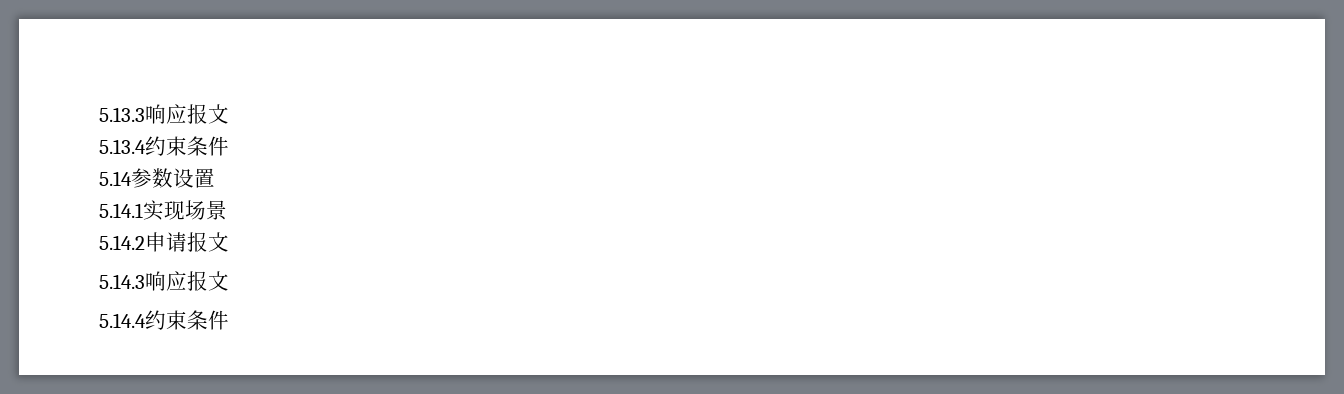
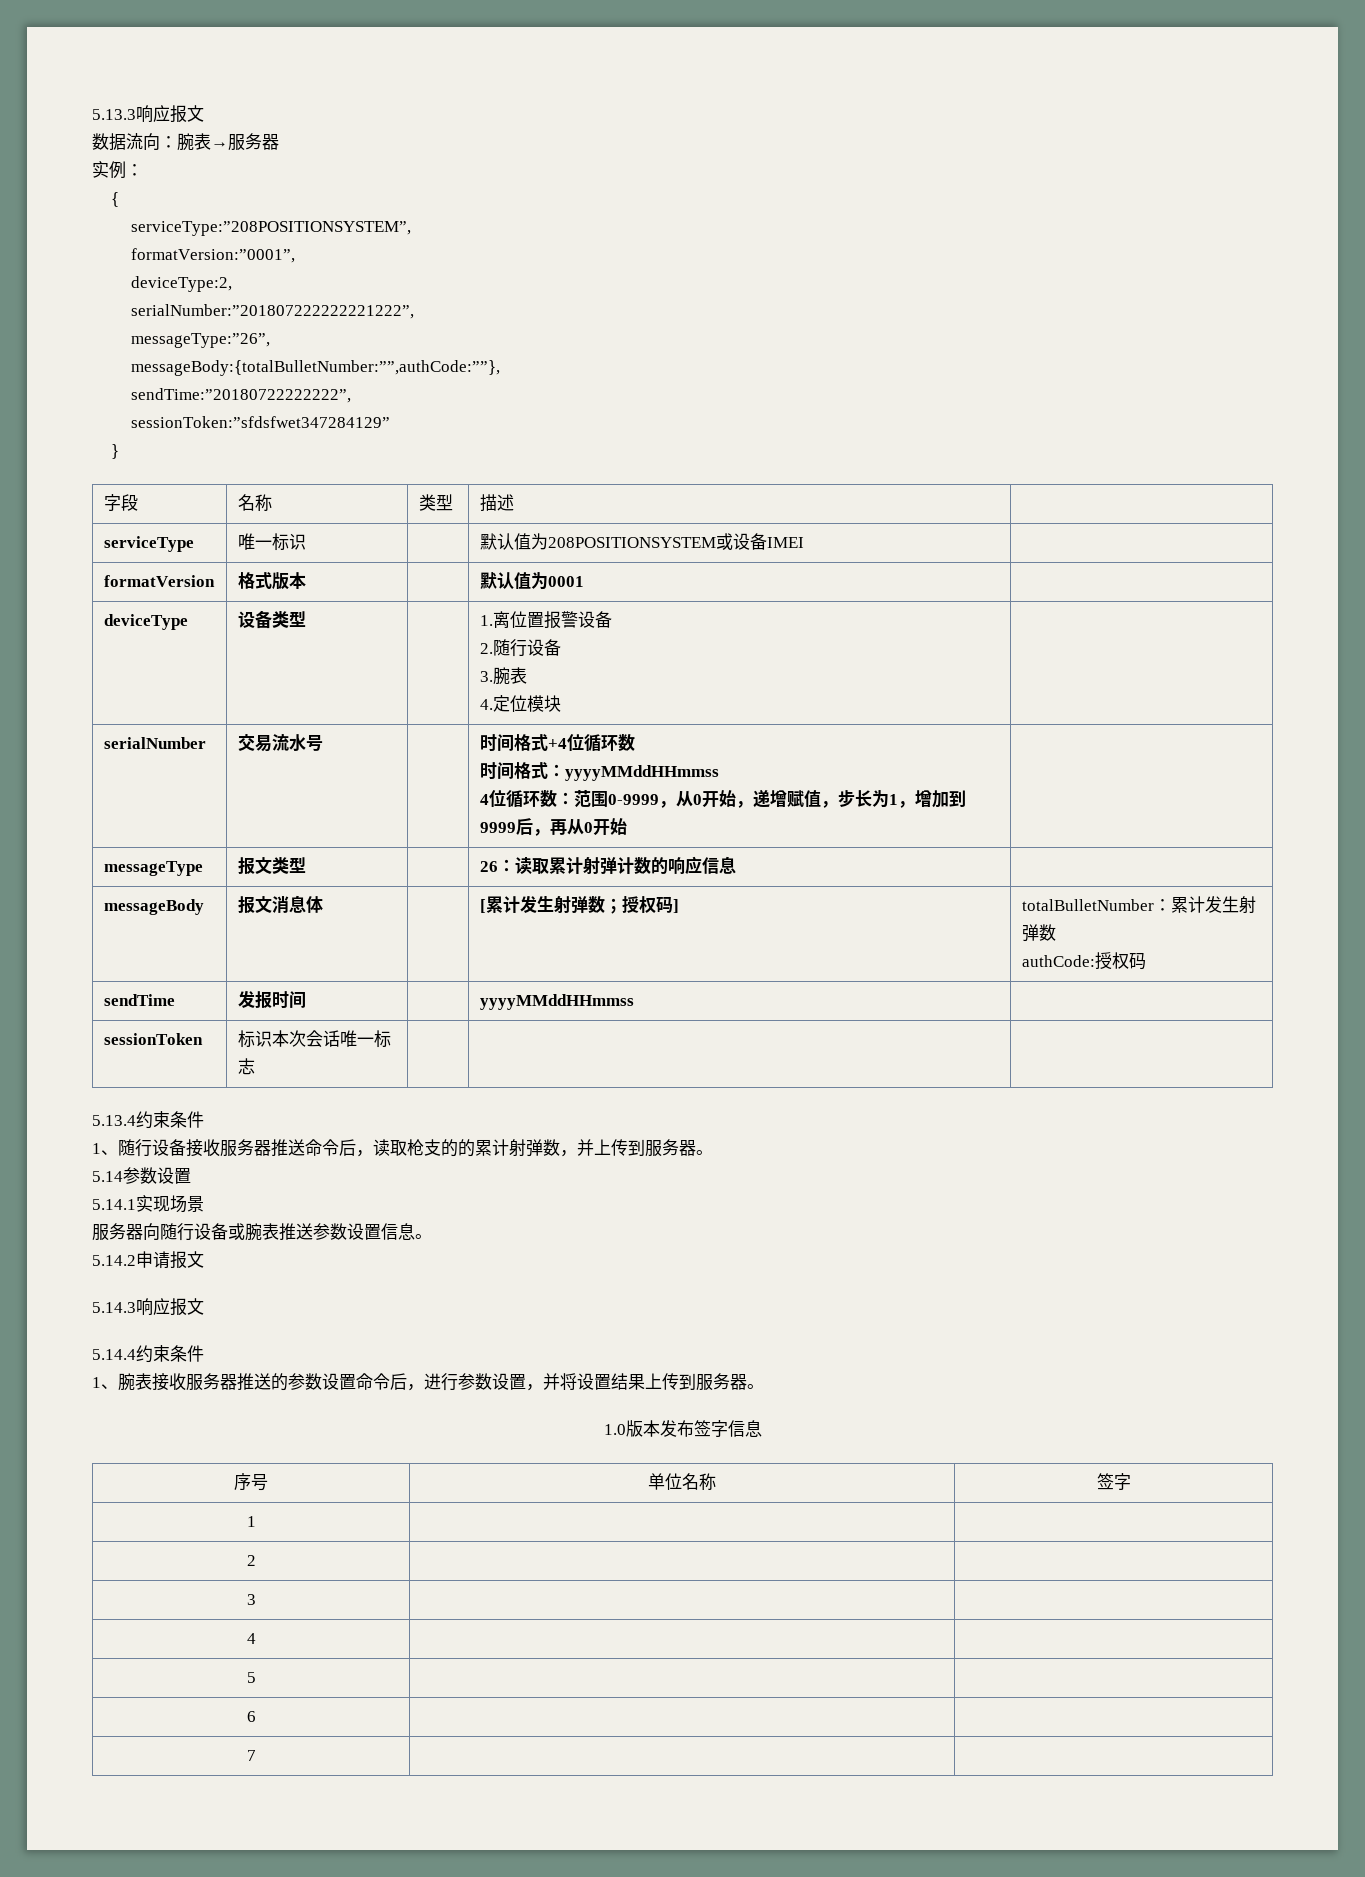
[99,136,229,156] 5.13.4约束条件 -> [92,133,279,151] [92,161,143,179] [111,192,120,207] [130,221,411,236] [130,248,295,263] [130,276,232,292] [130,304,414,319] [130,333,270,348] [130,360,500,376] [130,388,351,403] [130,416,390,428] [111,444,120,459] [103,494,138,511] [237,494,272,511] [418,494,453,511] [479,494,514,512] [103,536,194,552] [237,533,306,551] [479,533,804,550] [103,575,215,587] [237,572,306,590] [479,572,584,590] [103,614,188,630] [237,610,306,629] [479,611,612,629] [479,639,561,657] [479,667,527,685] [479,695,561,712] [103,737,206,749] [237,734,323,752] [479,734,635,752] [479,762,719,781] [479,789,966,808] [479,818,627,836] [103,861,203,876] [237,857,306,875] [479,856,736,875] [103,899,204,915] [237,895,323,914] [479,895,679,914] [1021,896,1256,914] [1021,924,1056,942] [1021,952,1146,970] [103,994,175,1006] [237,990,306,1009] [479,994,634,1010] [103,1033,203,1045] [237,1030,391,1048] [237,1058,255,1075] [92,1111,204,1129] [92,1139,713,1157] 数据流向：腕表→服务器 // 实例： // { // serviceType:”208POSITIONSYSTEM”, // formatVersion:”0001”, // deviceType:2, // serialNumber:”201807222222221222”, // messageType:”26”, // messageBody:{totalBulletNumber:””,authCode:””}, // sendTime:”20180722222222”, // sessionToken:”sfdsfwet347284129” // } // 字段 | 名称 | 类型 | 描述 | // serviceType | 唯一标识 | | 默认值为208POSITIONSYSTEM或设备IMEI | // formatVersion | 格式版本 | | 默认值为0001 | // deviceType | 设备类型 | | 1.离位置报警设备 // 2.随行设备 // 3.腕表 // 4.定位模块 | // serialNumber | 交易流水号 | | 时间格式+4位循环数 // 时间格式：yyyyMMddHHmmss // 4位循环数：范围0-9999，从0开始，递增赋值，步长为1，增加到9999后，再从0开始 | // messageType | 报文类型 | | 26：读取累计射弹计数的响应信息 | // messageBody | 报文消息体 | | [累计发生射弹数；授权码] | totalBulletNumber：累计发生射弹数 // authCode:授权码 // sendTime | 发报时间 | | yyyyMMddHHmmss | // sessionToken | 标识本次会话唯一标志 | | | // 5.13.4约束条件 // 1、随行设备接收服务器推送命令后，读取枪支的的累计射弹数，并上传到服务器。
(227, 210) none -> [92,1223,432,1241] // 服务器向随行设备或腕表推送参数设置信息。
(229, 320) none -> [92,1373,764,1391] [603,1420,762,1437] [234,1473,268,1491] [648,1473,716,1490] [1096,1473,1131,1490] [246,1516,256,1527] [246,1555,256,1566] [246,1594,256,1605] [246,1633,256,1644] [246,1672,256,1683] [246,1711,256,1722] [246,1750,256,1761] // 1、腕表接收服务器推送的参数设置命令后，进行参数设置，并将设置结果上传到服务器。 // 1.0版本发布签字信息 // 序号 | 单位名称 | 签字 // 1 | | // 2 | | // 3 | | // 4 | | // 5 | | // 6 | | // 7 | |

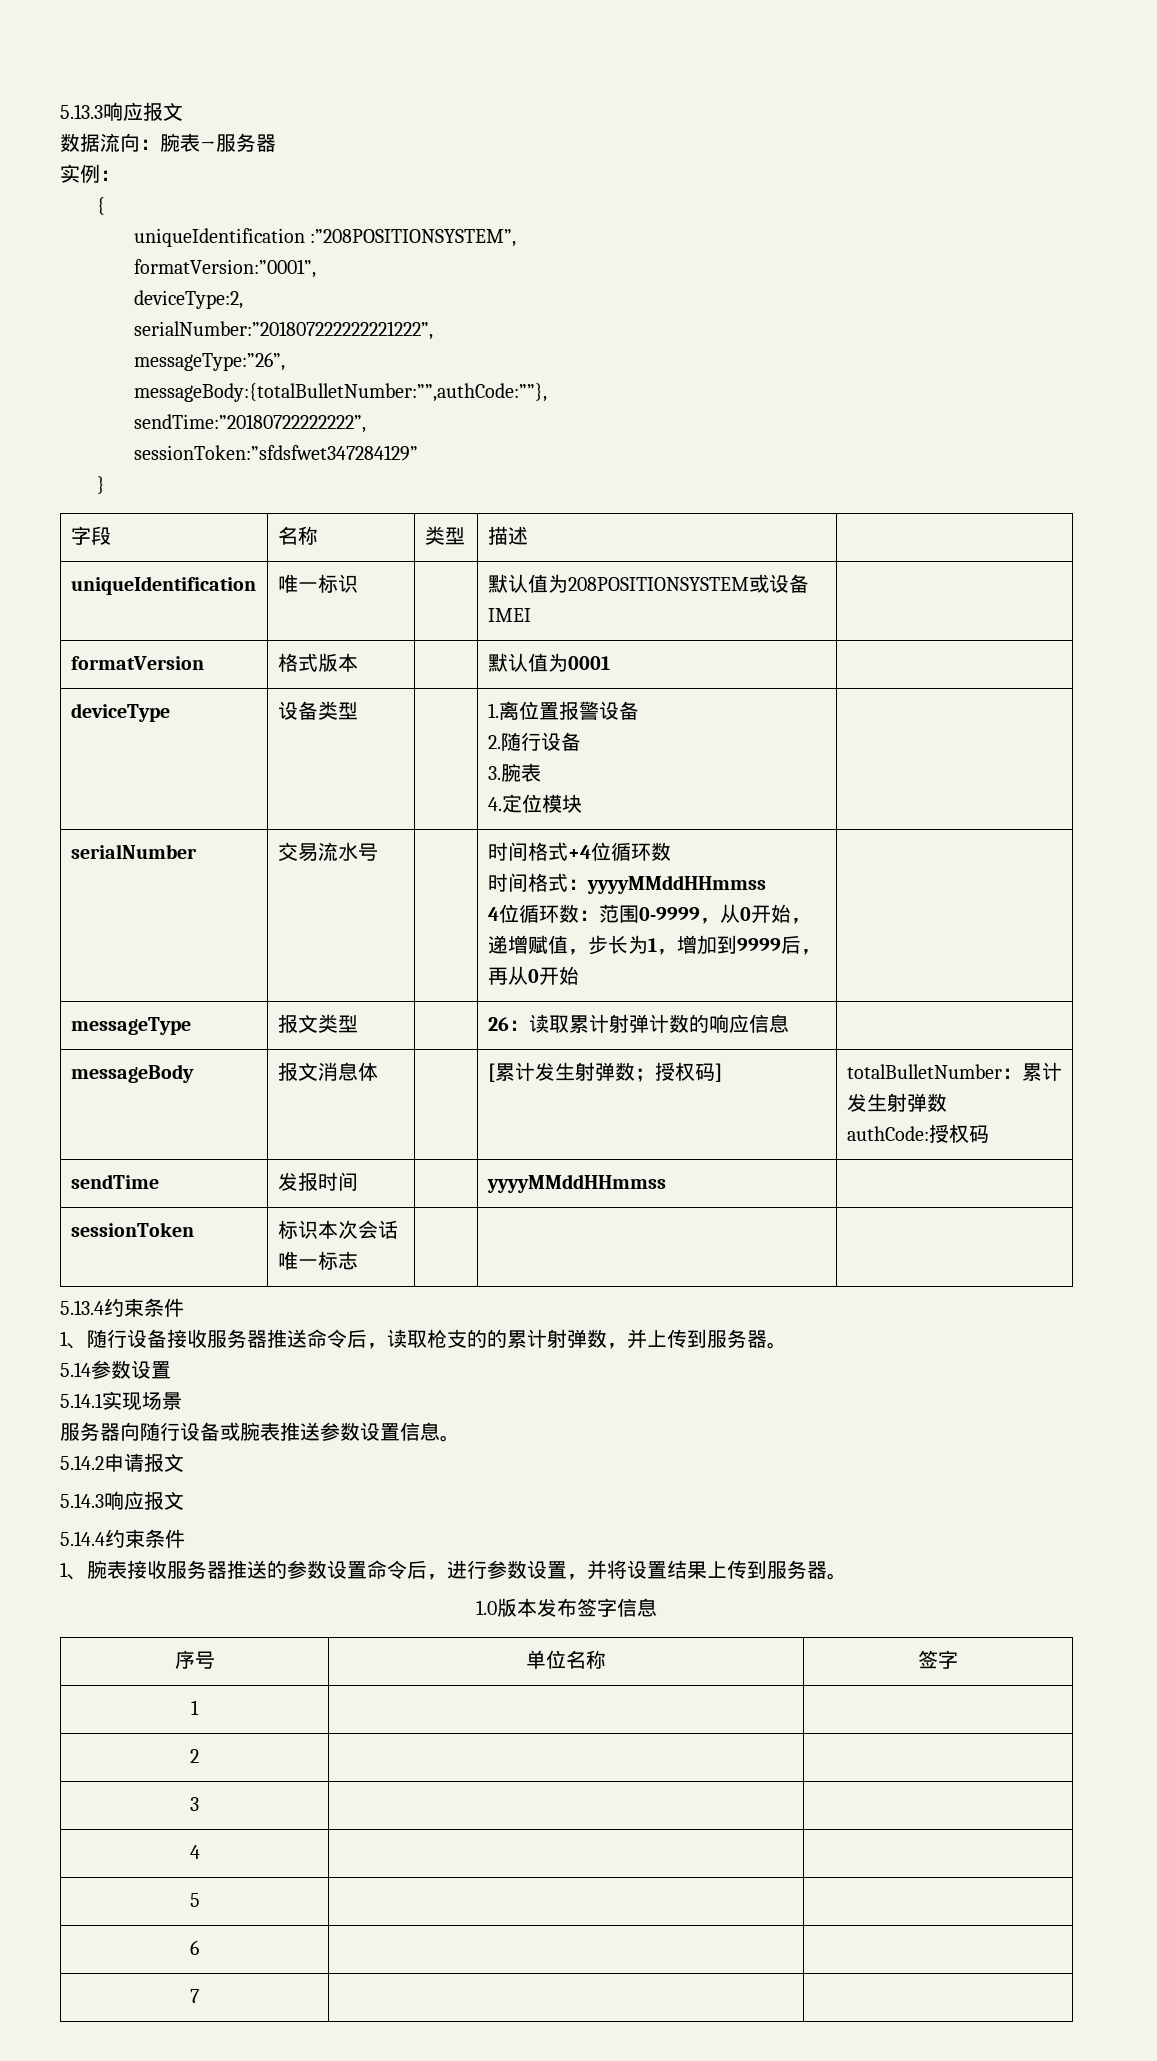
[130,221,411,236] serviceType:”208POSITIONSYSTEM”, -> [134,228,517,247] uniqueIdentification :”208POSITIONSYSTEM”,
[103,536,194,552] serviceType -> [70,576,256,595] uniqueIdentification

